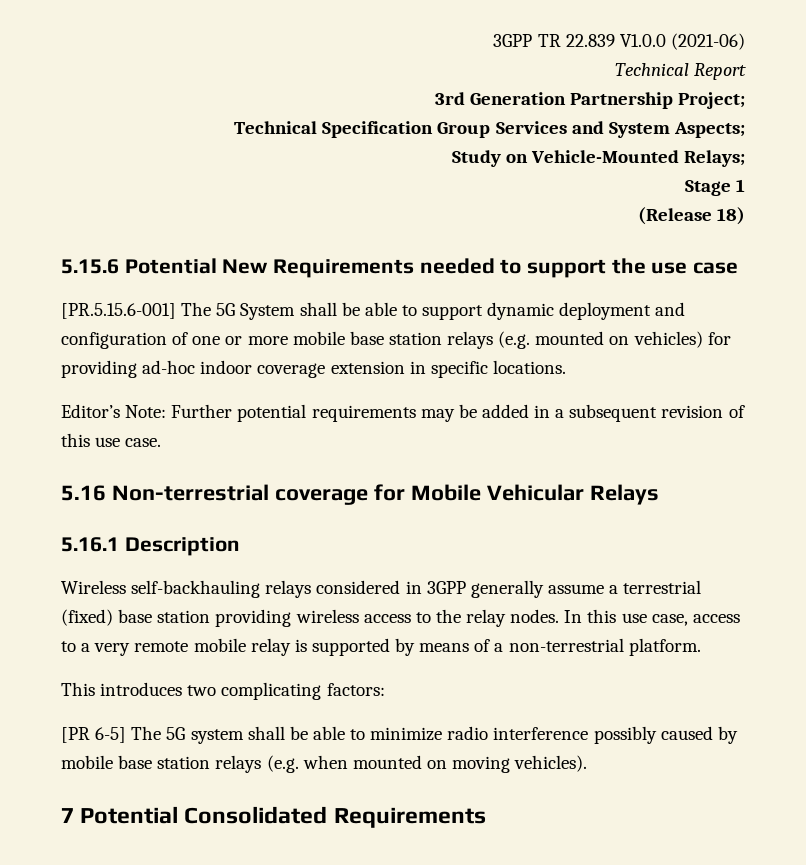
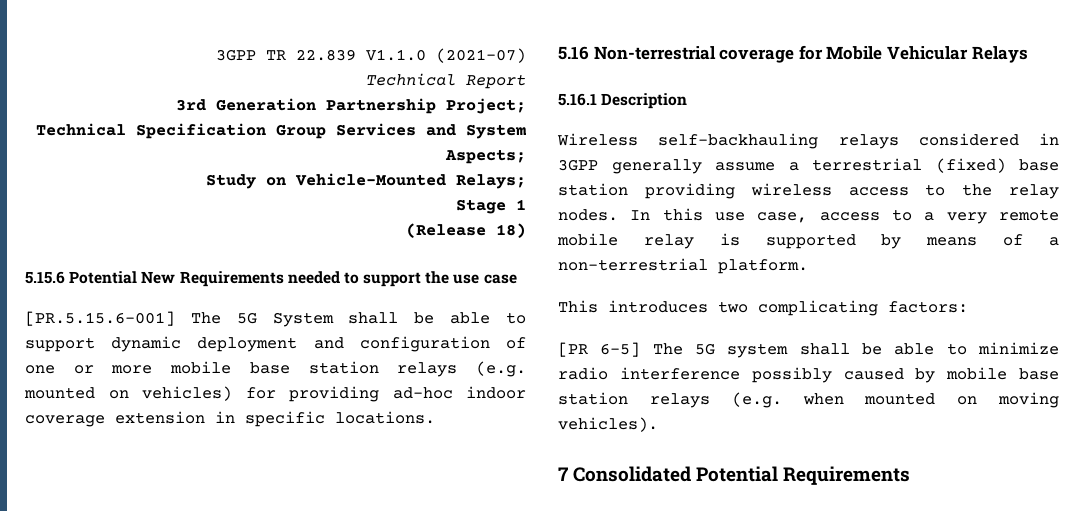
[619,33,745,50] V1.0.0 (2021-06) -> [366,48,526,63] V1.1.0 (2021-07)
[61,404,745,422] [61,433,162,447] // Editor’s Note: Further potential requirements may be added in a subsequent revision of this use case. -> (435, 417) none
[80,806,328,824] Potential Consolidated -> [573,466,779,482] Consolidated Potential

